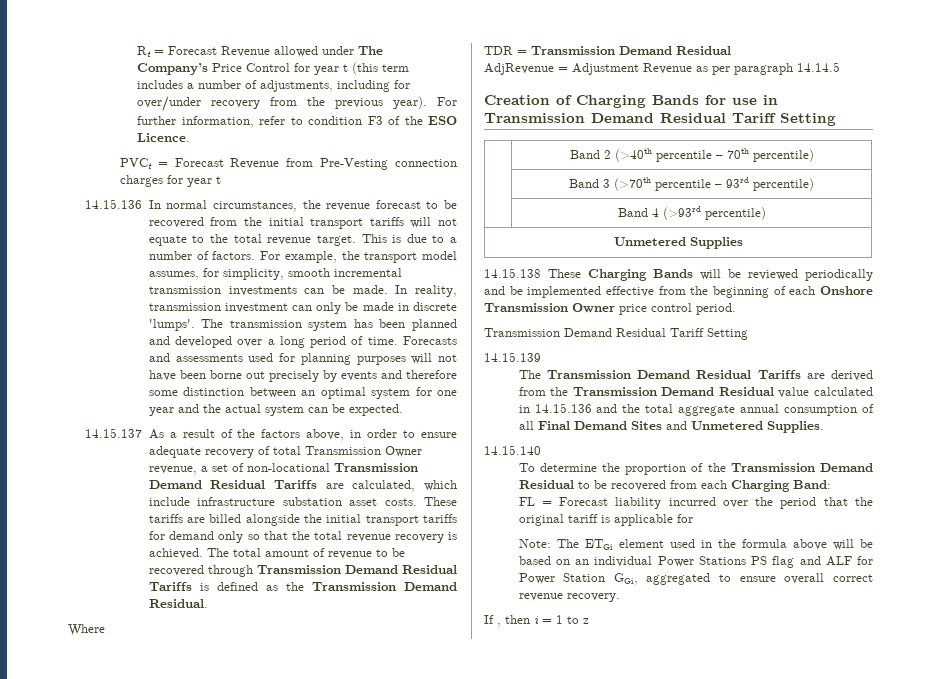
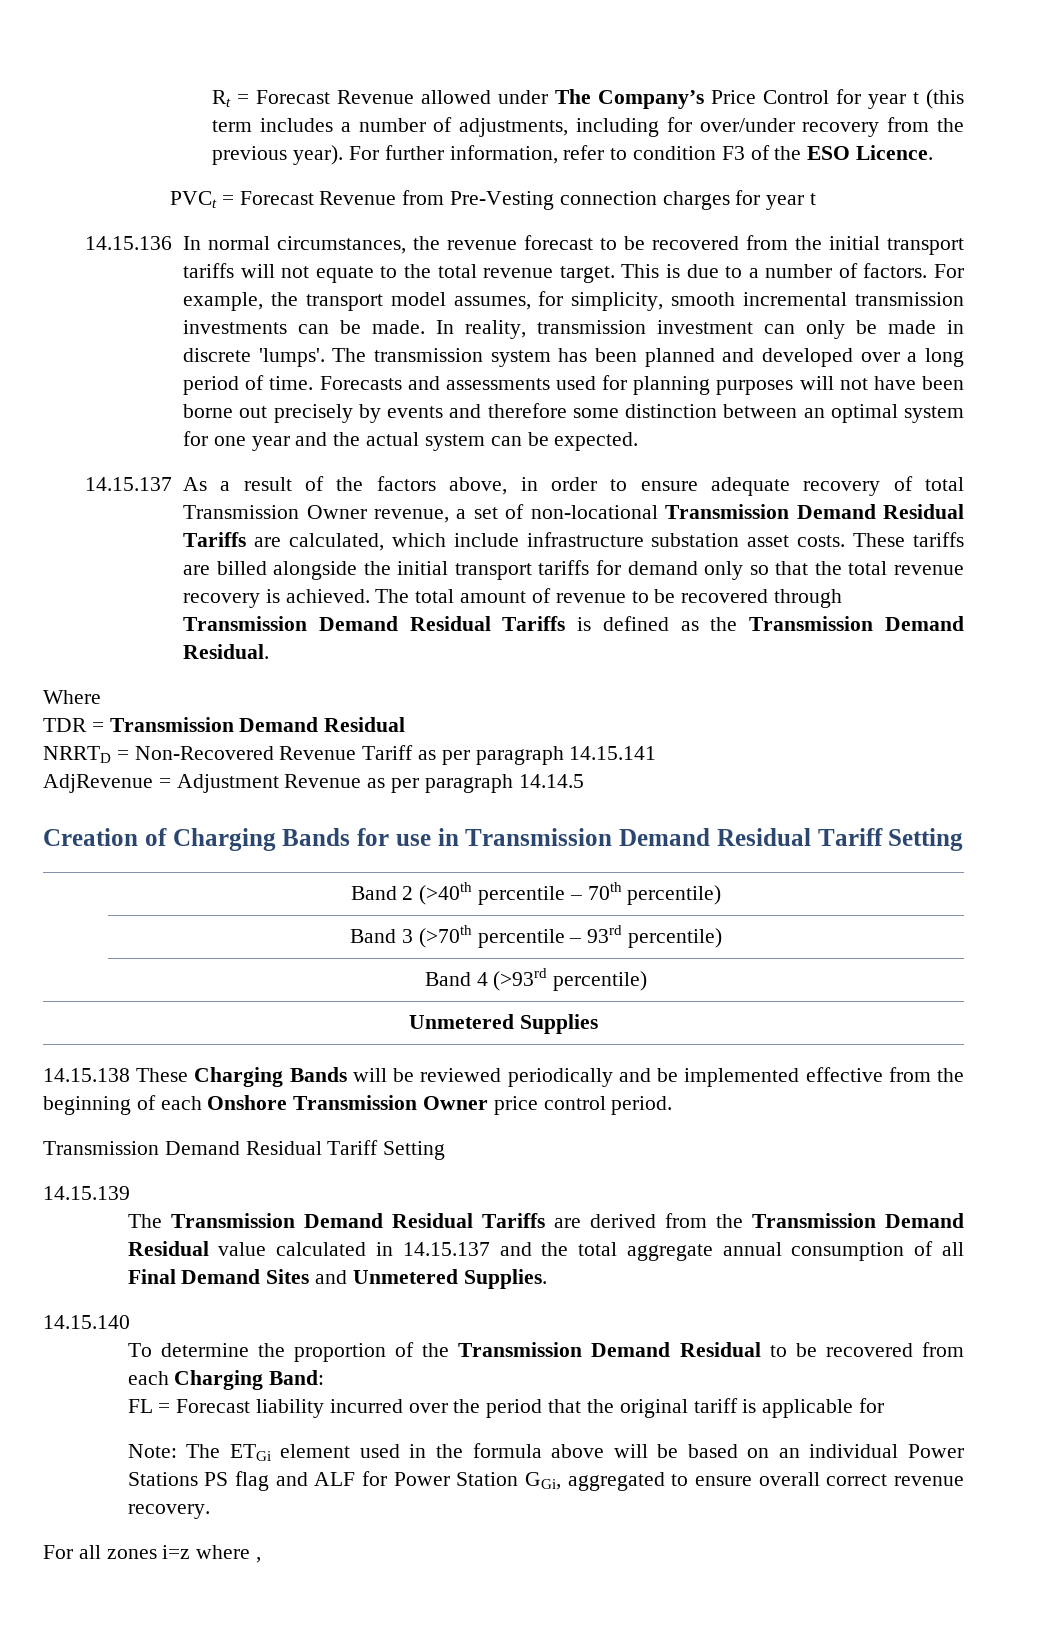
(731, 50) none -> [43,745,657,765] // NRRTD = Non-Recovered Revenue Tariff as per paragraph 14.15.141
[534,403,592,413] 14.15.136 -> [402,1242,490,1256] 14.15.137
[484,615,589,627] If , then i = 1 to z -> [43,1545,262,1563] For all zones i=z where ,

